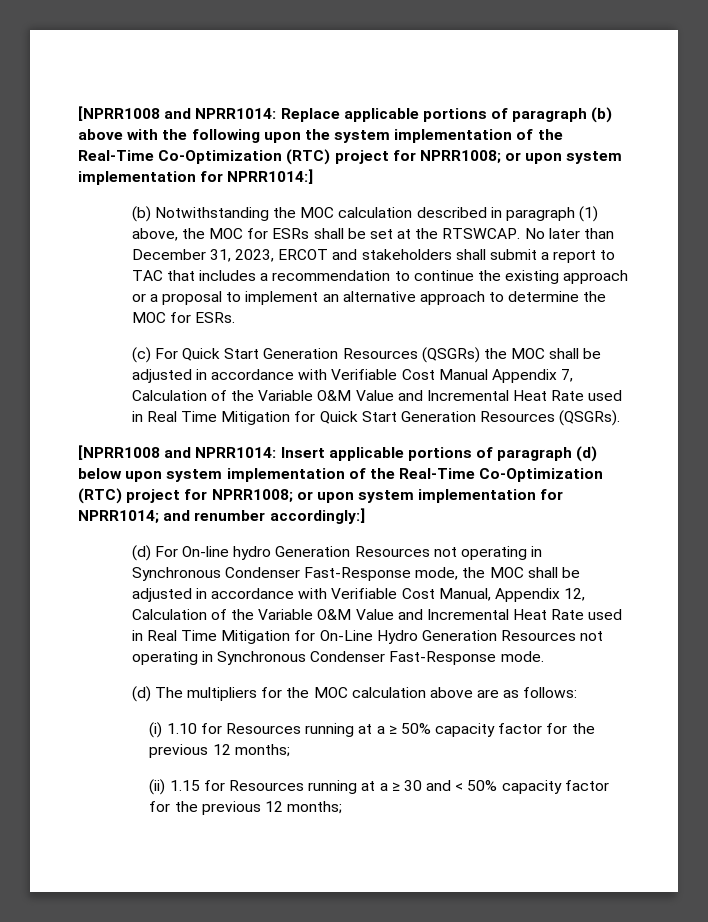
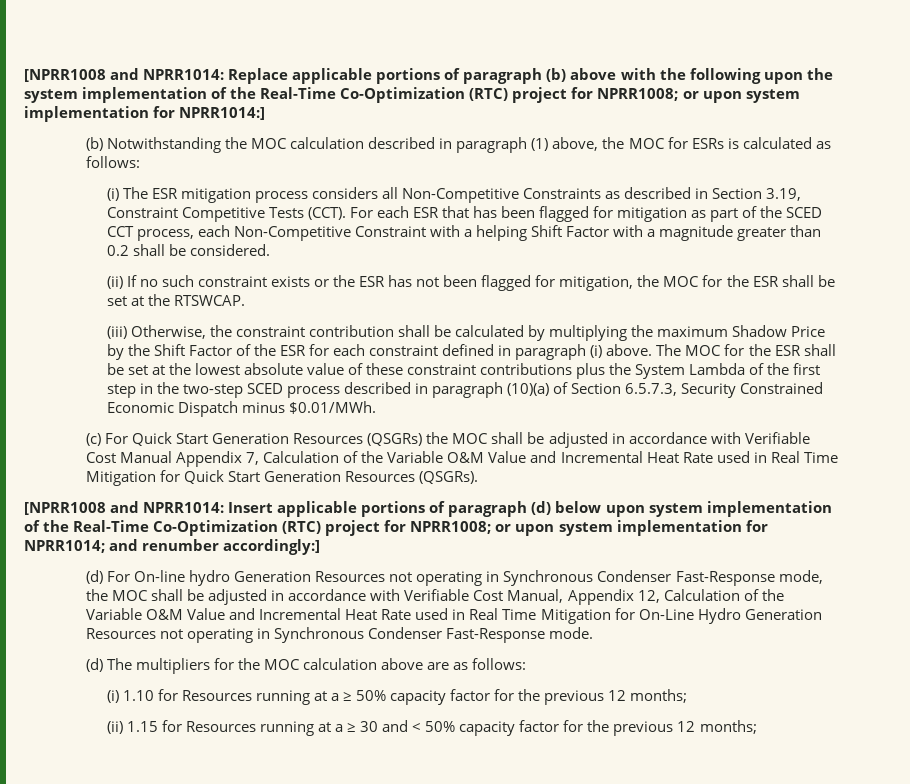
(310, 233) none -> [727,137,831,149] [85,156,140,168] [106,187,802,203] [106,206,823,222] [106,225,822,241] [106,244,270,256] [106,275,779,291] is calculated as follows: // (i) The ESR mitigation process considers all Non-Competitive Constraints as described in Section 3.19, Constraint Competitive Tests (CCT). For each ESR that has been flagged for mitigation as part of the SCED CCT process, each Non-Competitive Constraint with a helping Shift Factor with a magnitude greater than 0.2 shall be considered. // (ii) If no such constraint exists or the ESR has not been flagged for mitigation, the MOC for the ESR
[524,228,614,239] [131,249,616,263] [131,270,629,284] [131,291,607,305] [131,312,235,323] No later than December 31, 2023, ERCOT and stakeholders shall submit a report to TAC that includes a recommendation to continue the existing approach or a proposal to implement an alternative approach to determine the MOC for ESRs. -> [106,325,826,341] [106,344,836,360] [106,363,821,379] [106,382,824,398] [106,401,376,417] // (iii) Otherwise, the constraint contribution shall be calculated by multiplying the maximum Shadow Price by the Shift Factor of the ESR for each constraint defined in paragraph (i) above. The MOC for the ESR shall be set at the lowest absolute value of these constraint contributions plus the System Lambda of the first step in the two-step SCED process described in paragraph (10)(a) of Section 6.5.7.3, Security Constrained Economic Dispatch minus $0.01/MWh.

